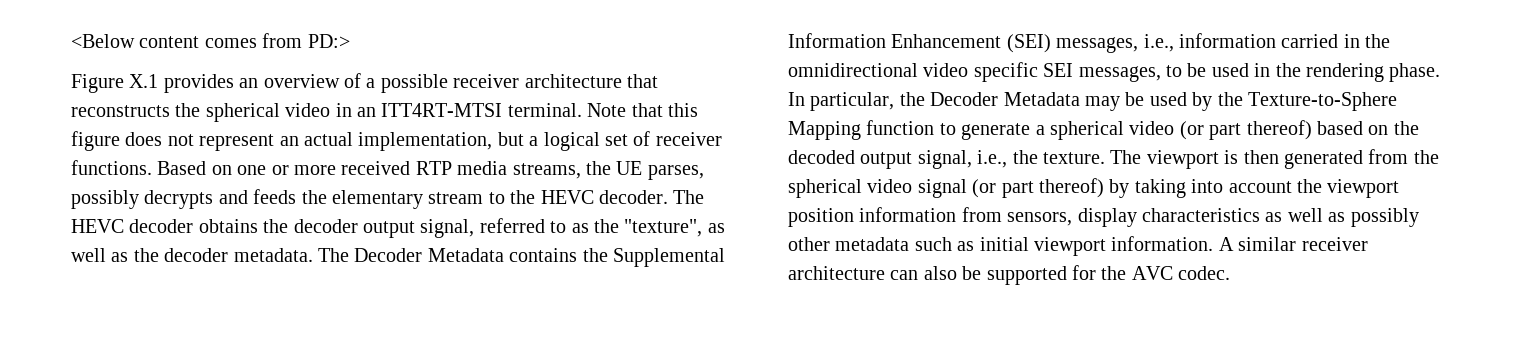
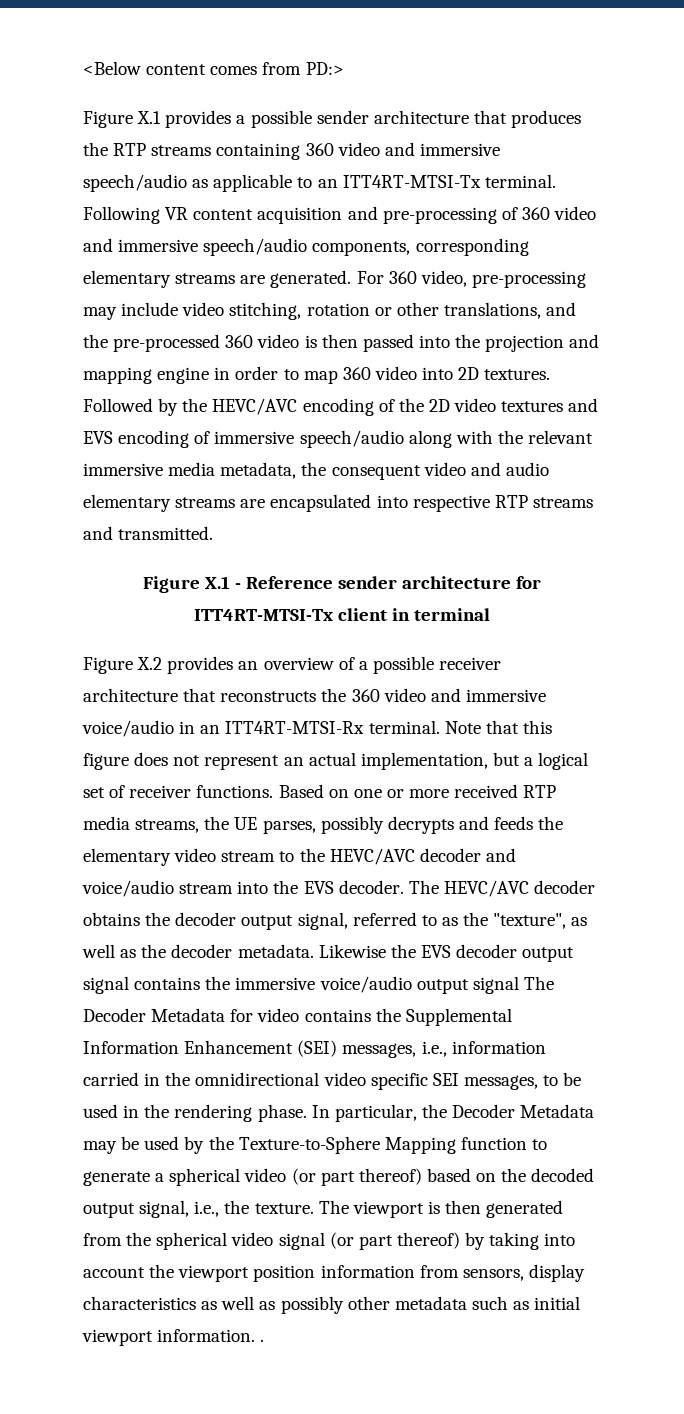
(234, 83) none -> [236,110,582,128] [83,142,500,160] [83,174,556,192] [83,206,597,224] [83,238,529,256] [83,270,586,288] [83,302,577,320] [83,334,600,352] [83,366,551,384] [83,398,599,416] [83,430,594,448] [83,462,549,480] [83,494,593,512] [83,526,214,540] [142,576,542,593] [193,608,491,621] [83,656,234,674] a possible sender architecture that produces the RTP streams containing 360 video and immersive speech/audio as applicable to an ITT4RT-MTSI-Tx terminal. Following VR content acquisition and pre-processing of 360 video and immersive speech/audio components, corresponding elementary streams are generated. For 360 video, pre-processing may include video stitching, rotation or other translations, and the pre-processed 360 video is then passed into the projection and mapping engine in order to map 360 video into 2D textures. Followed by the HEVC/AVC encoding of the 2D video textures and EVS encoding of immersive speech/audio along with the relevant immersive media metadata, the consequent video and audio elementary streams are encapsulated into respective RTP streams and transmitted. // Figure X.1 - Reference sender architecture for ITT4RT-MTSI-Tx client in terminal // Figure X.2 provides
[205,103,331,122] spherical video -> [351,688,546,702] [82,720,174,737] 360 video and immersive voice/audio
[381,103,503,117] ITT4RT-MTSI -> [225,721,365,734] ITT4RT-MTSI-Rx
(423, 199) none -> [174,848,217,862] video
[540,190,594,204] HEVC -> [329,848,516,865] [82,880,334,897] HEVC/AVC decoder and voice/audio stream into the EVS
[71,219,124,233] HEVC -> [443,880,529,897] HEVC/AVC
(313, 255) none -> [318,944,575,962] [83,976,519,994] Likewise the EVS decoder output signal contains the immersive voice/audio output signal
(504, 255) none -> [230,1008,300,1022] for video
[1218,237,1368,251] [788,265,1231,285] A similar receiver architecture can also be supported for the AVC codec. -> [260,1339,265,1342] .

